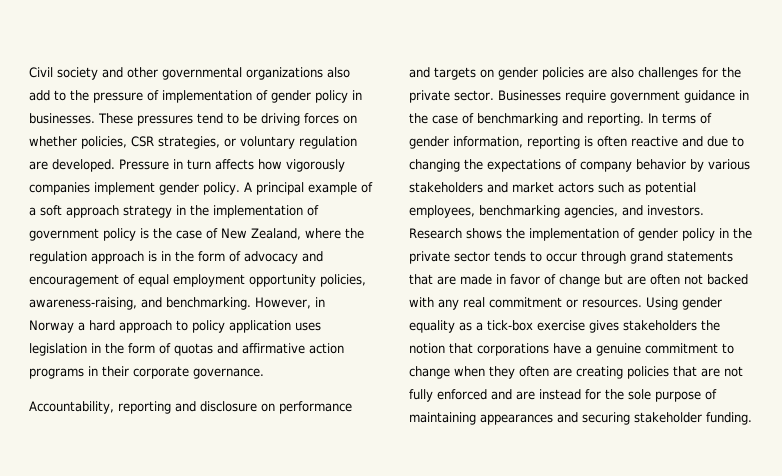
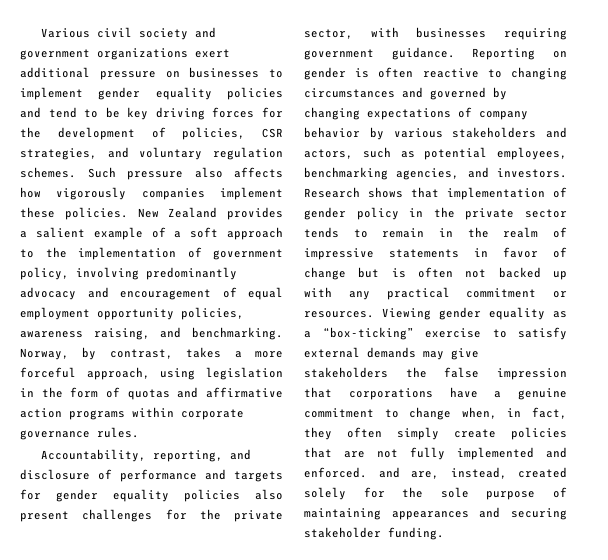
[29,67,350,80] [29,90,362,103] [29,113,193,126] Civil society and other governmental organizations also add to the pressure of implementation of gender policy in businesses. These pressures -> [40,27,216,40] [20,48,230,60] [20,67,283,80] [20,87,283,100] [20,107,41,118] Various civil society and government organizations exert additional pressure on businesses to implement gender equality policies and
(257, 118) none -> [127,107,149,120] key
[343,115,357,124] [29,136,77,147] on whether -> [262,107,283,118] [20,127,166,140] for the development of
[224,138,236,147] or -> [107,147,129,158] and
[29,159,211,172] are developed. Pressure in turn -> [20,167,223,180] schemes. Such pressure also
[159,182,304,195] gender policy. A principal -> [20,207,283,220] [20,227,85,238] these policies. New Zealand provides a salient
[123,205,186,218] strategy in -> [20,249,34,258] to
[103,228,364,241] [29,251,241,264] policy is the case of New Zealand, where the regulation approach is in the form of -> [20,267,237,280] policy, involving predominantly
[29,297,325,310] [29,320,321,333] awareness-raising, and benchmarking. However, in Norway a hard approach to policy application uses -> [20,327,283,340] [20,347,283,360] [20,367,196,380] awareness raising, and benchmarking. Norway, by contrast, takes a more forceful approach, using
[88,366,264,379] in their corporate governance. -> [132,407,244,420] [20,427,139,440] within corporate governance rules.
[118,401,171,414] reporting -> [152,450,223,462] reporting,
[261,403,275,412] on -> [98,469,112,480] of
[480,67,741,80] [409,90,749,103] [409,113,712,126] [409,136,744,149] [409,159,483,172] on gender policies are also challenges for the private sector. Businesses require government guidance in the case of benchmarking and reporting. In terms of gender information, reporting is often reactive and due to changing the -> [20,489,283,502] [20,509,283,522] [304,27,567,40] [304,47,567,60] [304,67,567,80] [304,87,507,100] [304,107,360,120] for gender equality policies also present challenges for the private sector, with businesses requiring government guidance. Reporting on gender is often reactive to changing circumstances and governed by changing
[512,182,594,193] market actors -> [304,149,353,159] actors,
[506,228,525,239] the -> [411,187,439,198] that
[546,251,733,264] [409,274,492,285] occur through grand statements that are made -> [382,227,567,238] [304,248,459,260] remain in the realm of impressive statements
[627,276,646,285] are -> [391,268,406,278] is
(748, 279) none -> [553,271,567,280] up
[463,297,485,308] real -> [386,287,450,300] practical
[646,297,678,310] Using -> [382,308,431,320] Viewing
[487,320,720,333] [409,343,445,354] tick-box exercise gives stakeholders the notion -> [322,327,567,340] [304,347,479,360] [304,367,567,380] “box-ticking” exercise to satisfy external demands may give stakeholders the false impression
[454,366,623,379] when they often are creating -> [461,407,567,419] [304,427,496,440] when, in fact, they often simply create
[437,389,581,400] enforced and are instead -> [457,447,567,460] [304,467,567,479] [304,487,346,500] implemented and enforced. and are, instead, created solely

